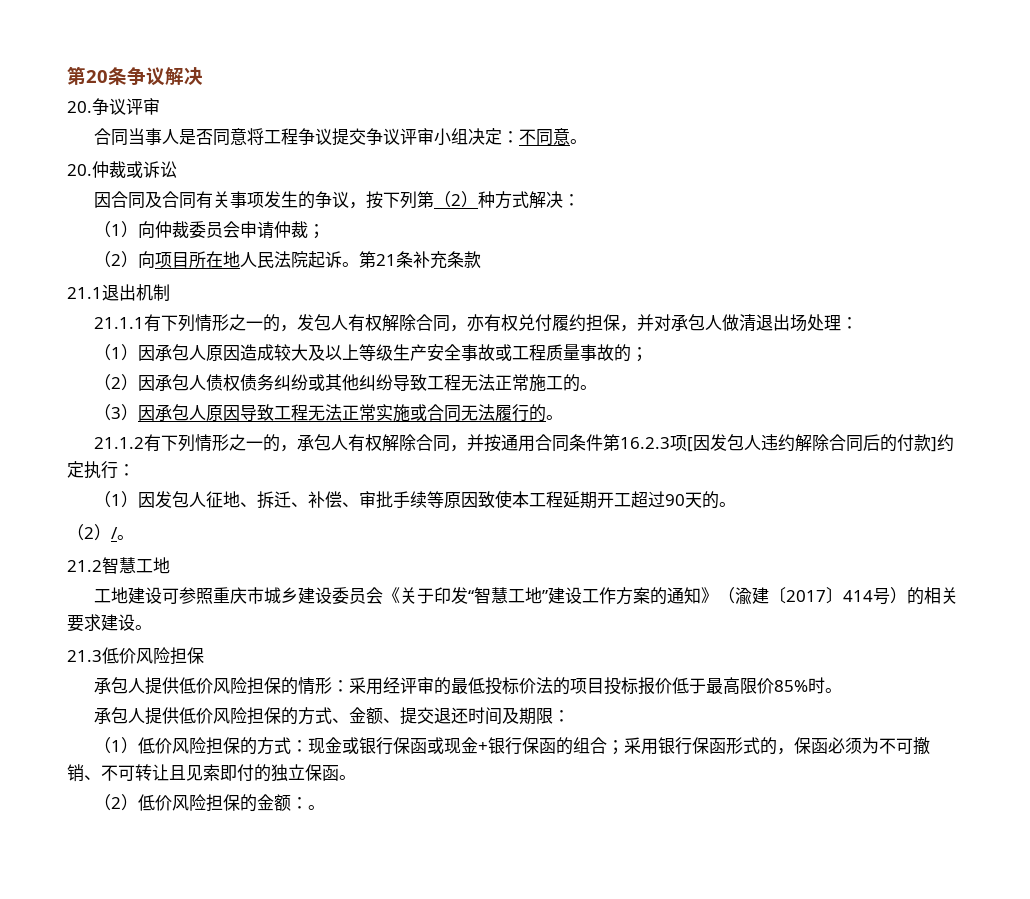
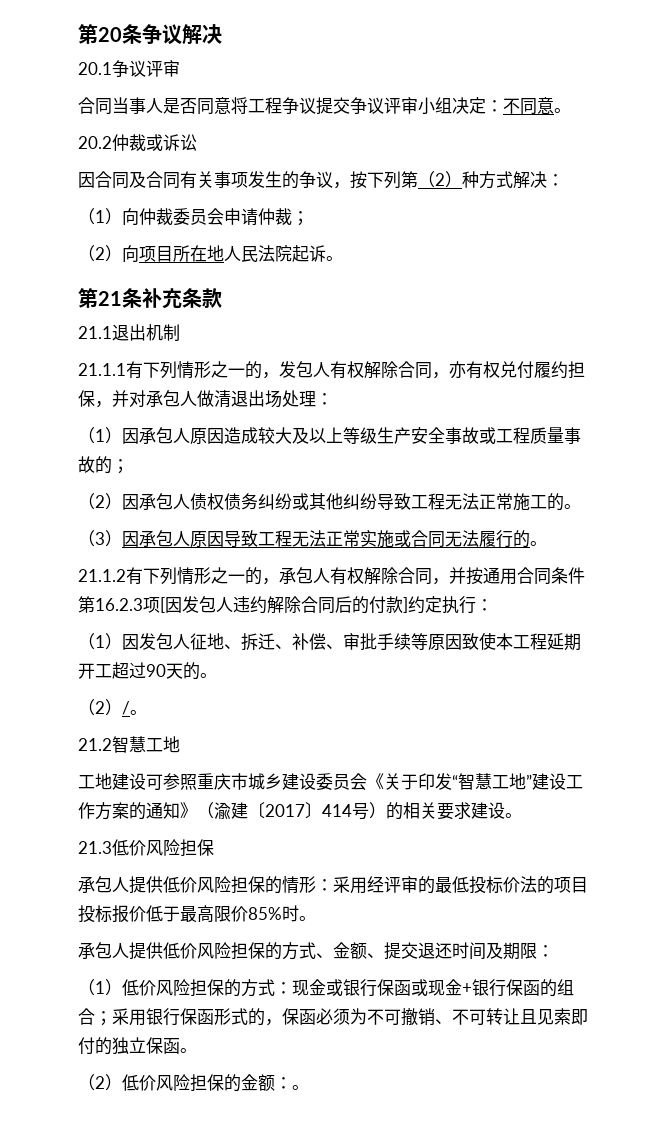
[67,101,92,113] 20. -> [78,62,112,75] 20.1
[67,164,92,176] 20. -> [78,136,112,149] 20.2
(360, 264) none -> (343, 258) //

